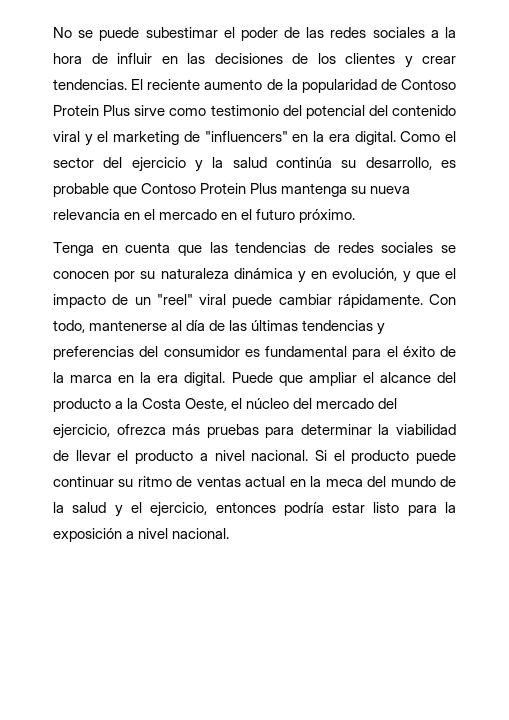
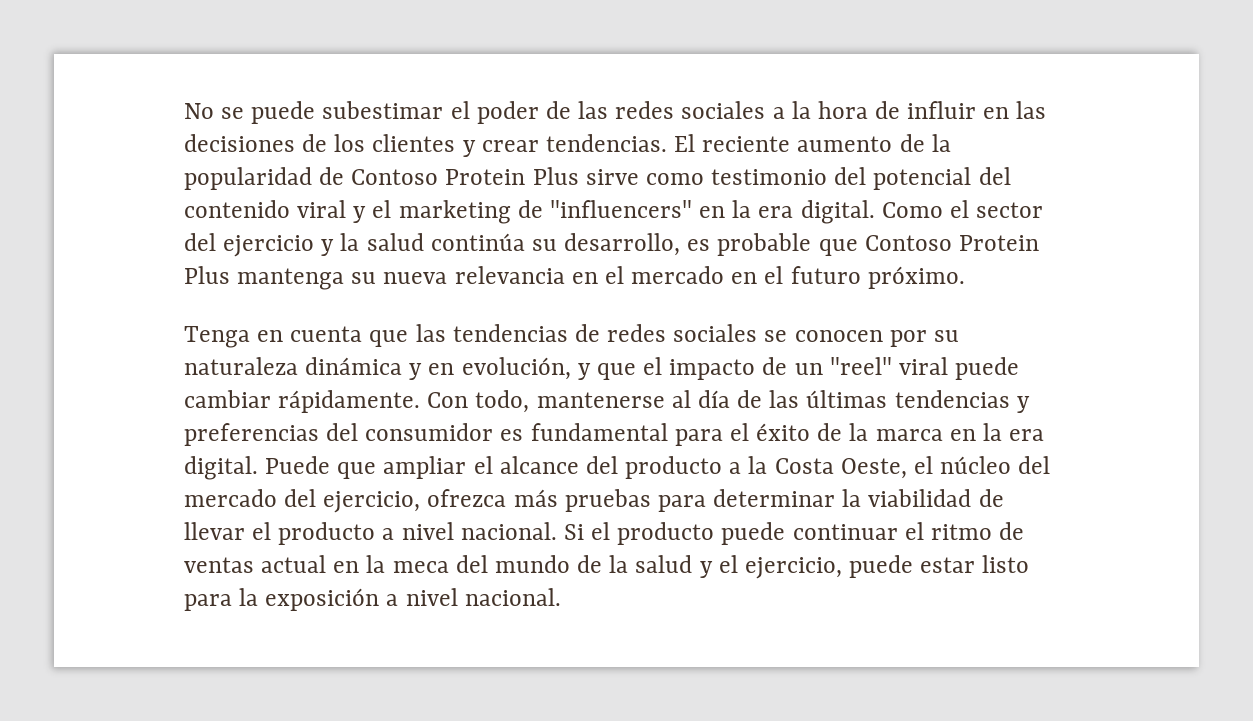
[118,479,134,487] su -> [904,522,924,540] el
[215,502,324,516] entonces podría -> [849,555,914,578] puede

